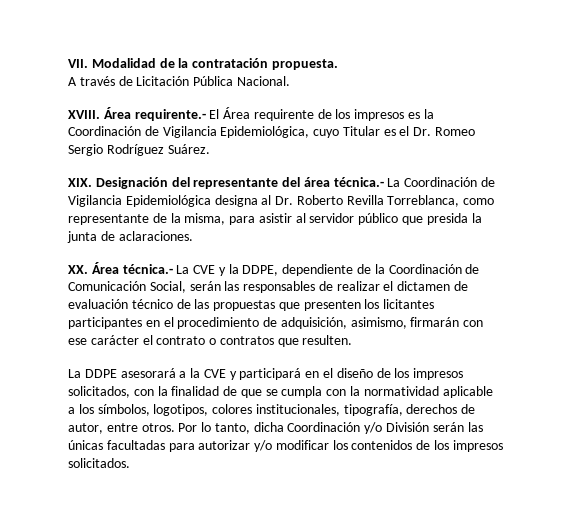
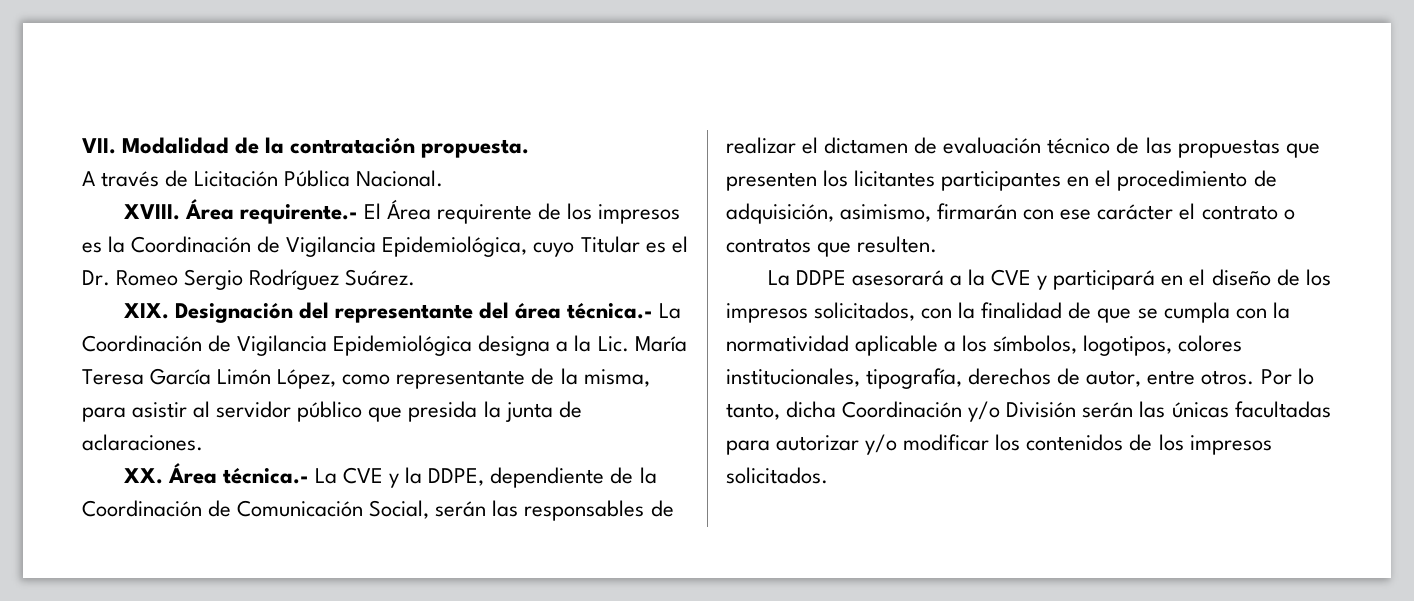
[261,195,460,207] al Dr. Roberto Revilla Torreblanca, -> [556,335,687,352] [82,368,337,389] a la Lic. María Teresa García Limón López,

